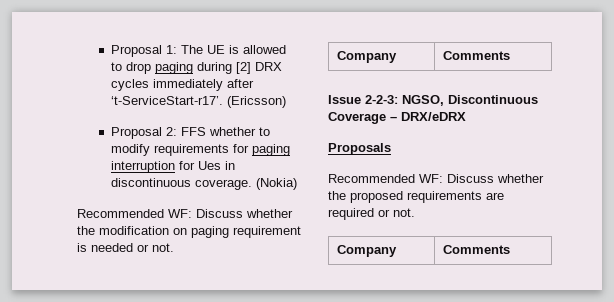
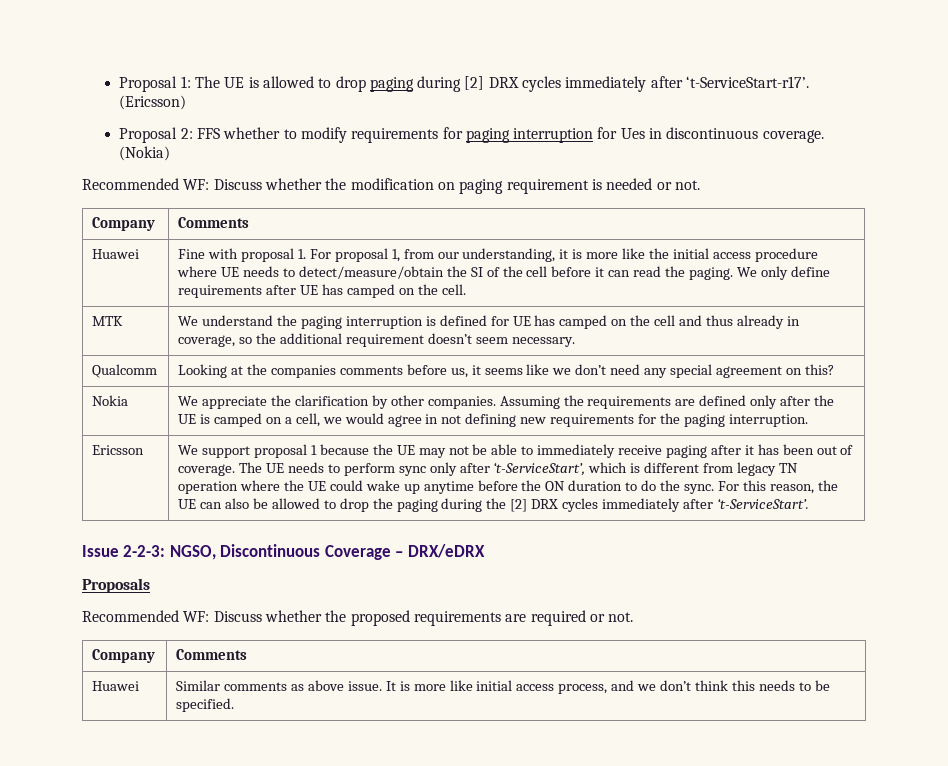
(510, 55) none -> [92,249,140,259] [178,248,818,262] [177,266,830,280] [178,284,466,298] [92,316,124,326] [178,315,800,329] [178,333,575,347] [92,364,158,378] [178,364,834,378] [92,395,129,406] [178,395,834,409] [178,413,808,427] [92,445,145,455] [178,444,854,458] [178,462,798,476] [178,480,838,494] [178,498,809,512] // Huawei | Fine with proposal 1. For proposal 1, from our understanding, it is more like the initial access procedure where UE needs to detect/measure/obtain the SI of the cell before it can read the paging. We only define requirements after UE has camped on the cell. // MTK | We understand the paging interruption is defined for UE has camped on the cell and thus already in coverage, so the additional requirement doesn’t seem necessary. // Qualcomm | Looking at the companies comments before us, it seems like we don’t need any special agreement on this? // Nokia | We appreciate the clarification by other companies. Assuming the requirements are defined only after the UE is camped on a cell, we would agree in not defining new requirements for the paging interruption. // Ericsson | We support proposal 1 because the UE may not be able to immediately receive paging after it has been out of coverage. The UE needs to perform sync only after ‘t-ServiceStart’, which is different from legacy TN operation where the UE could wake up anytime before the ON duration to do the sync. For this reason, the UE can also be allowed to drop the paging during the [2] DRX cycles immediately after ‘t-ServiceStart’.
(510, 249) none -> [92,681,140,691] [176,680,830,694] [176,698,235,712] // Huawei | Similar comments as above issue. It is more like initial access process, and we don’t think this needs to be specified.

